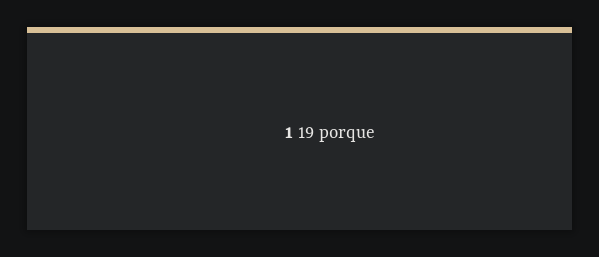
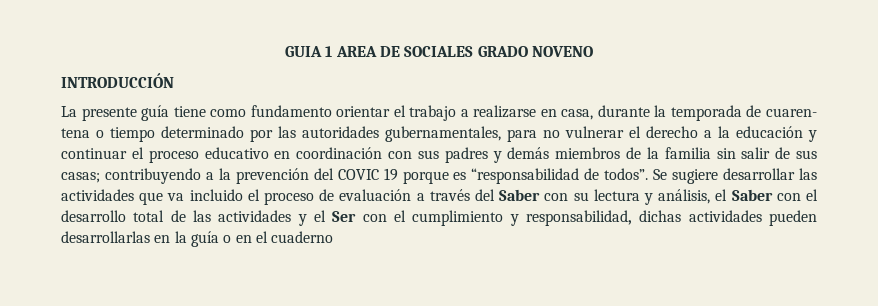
[284,127,376,142] 1 19 porque -> [285,46,593,57] [61,73,174,88] [61,105,817,121] [61,126,817,142] [61,147,818,163] [61,168,817,184] [61,189,819,205] [61,210,818,226] [61,231,334,247] GUIA 1 AREA DE SOCIALES GRADO NOVENO // INTRODUCCIÓN // La presente guía tiene como fundamento orientar el trabajo a realizarse en casa, durante la temporada de cuaren- tena o tiempo determinado por las autoridades gubernamentales, para no vulnerar el derecho a la educación y continuar el proceso educativo en coordinación con sus padres y demás miembros de la familia sin salir de sus casas; contribuyendo a la prevención del COVIC 19 porque es “responsabilidad de todos”. Se sugiere desarrollar las actividades que va incluido el proceso de evaluación a través del Saber con su lectura y análisis, el Saber con el desarrollo total de las actividades y el Ser con el cumplimiento y responsabilidad, dichas actividades pueden desarrollarlas en la guía o en el cuaderno

